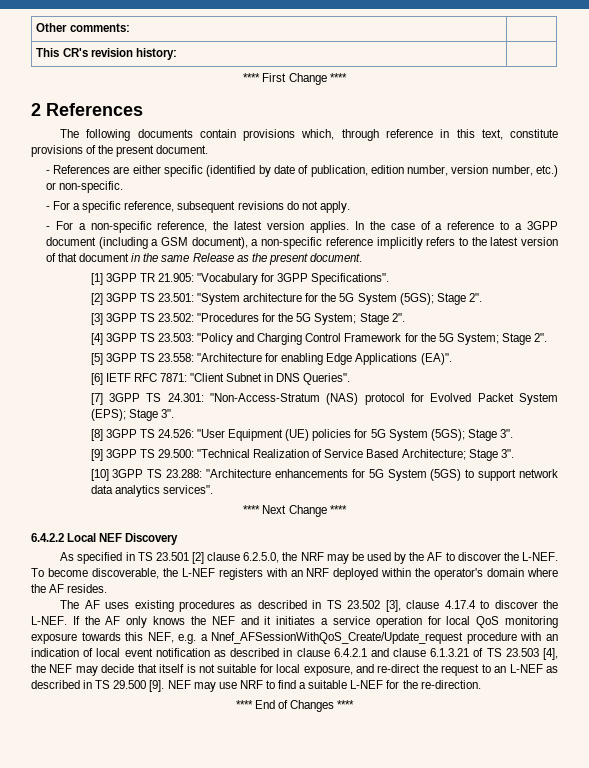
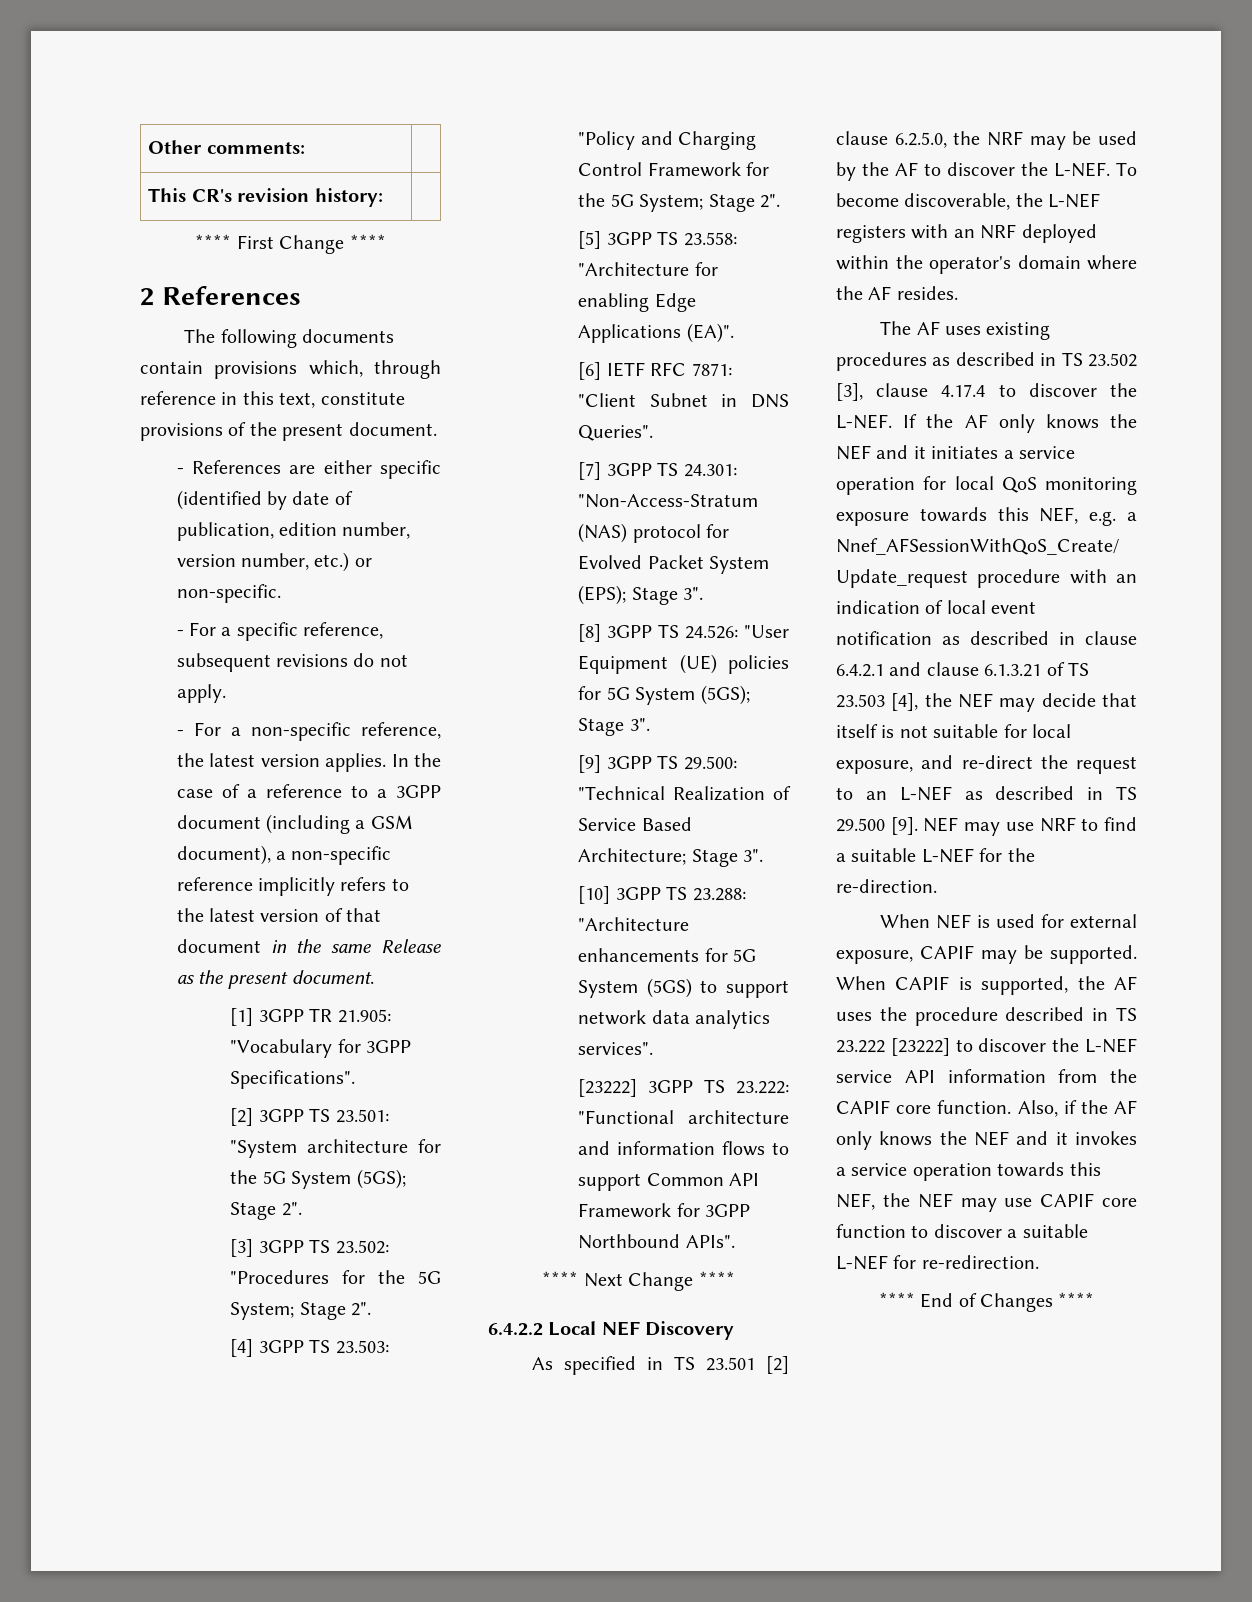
(213, 489) none -> [578,1079,789,1097] [578,1110,789,1124] [578,1141,789,1156] [578,1173,760,1191] [578,1203,751,1218] [578,1234,735,1249] // [23222] 3GPP TS 23.222: "Functional architecture and information flows to support Common API Framework for 3GPP Northbound APIs".
(481, 684) none -> [880,914,1137,929] [836,945,1137,964] [836,976,1137,995] [836,1007,1137,1026] [836,1038,1137,1056] [836,1069,1137,1083] [836,1100,1137,1117] [836,1131,1137,1150] [836,1162,1101,1181] [836,1193,1137,1212] [836,1224,1088,1238] [836,1255,1039,1270] // When NEF is used for external exposure, CAPIF may be supported. When CAPIF is supported, the AF uses the procedure described in TS 23.222 [23222] to discover the L-NEF service API information from the CAPIF core function. Also, if the AF only knows the NEF and it invokes a service operation towards this NEF, the NEF may use CAPIF core function to discover a suitable L-NEF for re-redirection.

